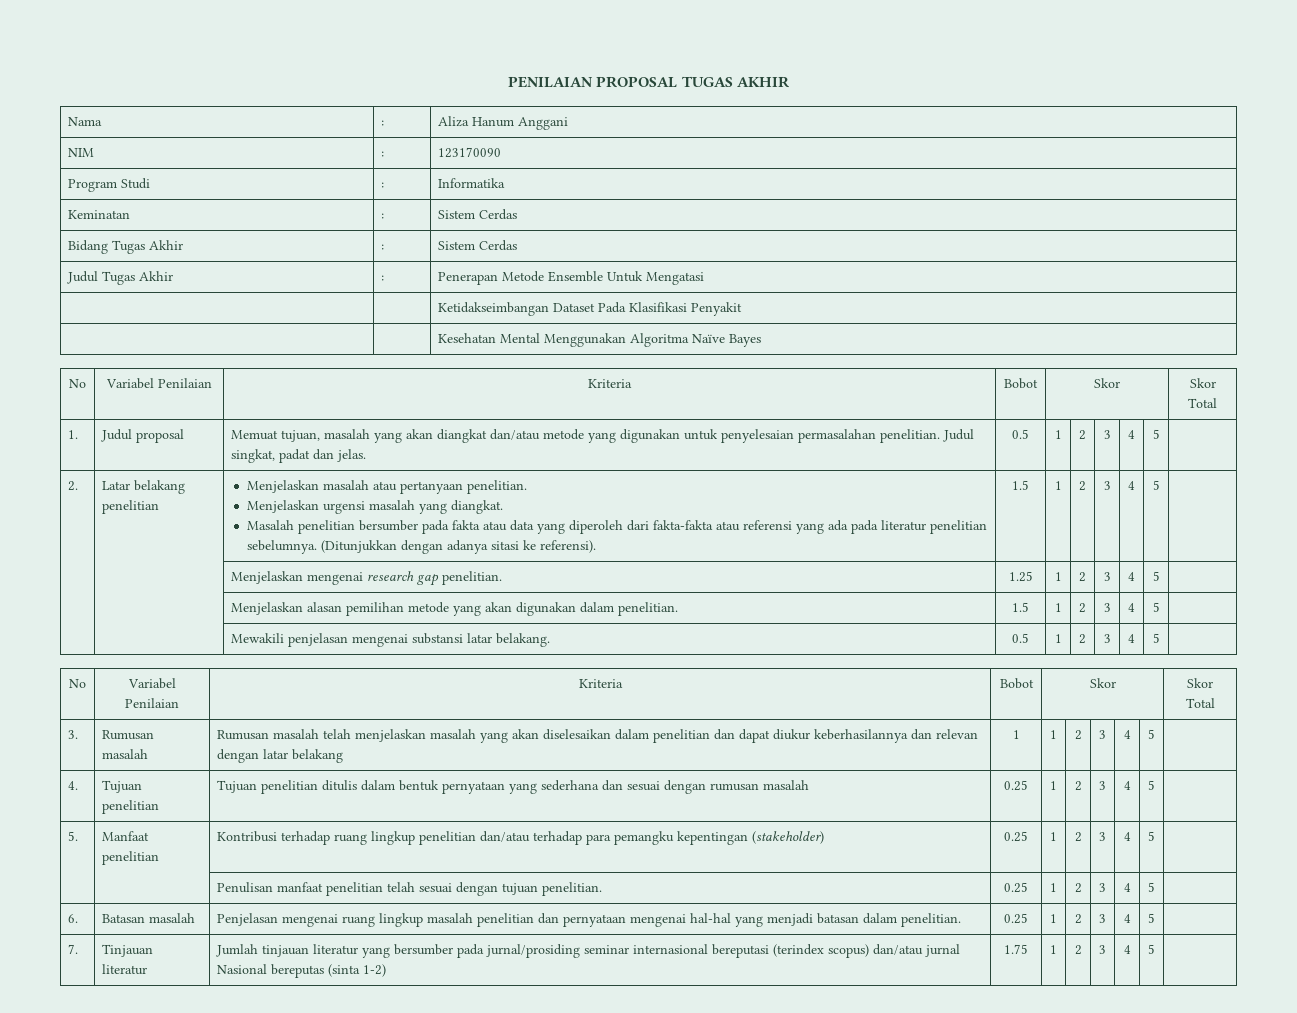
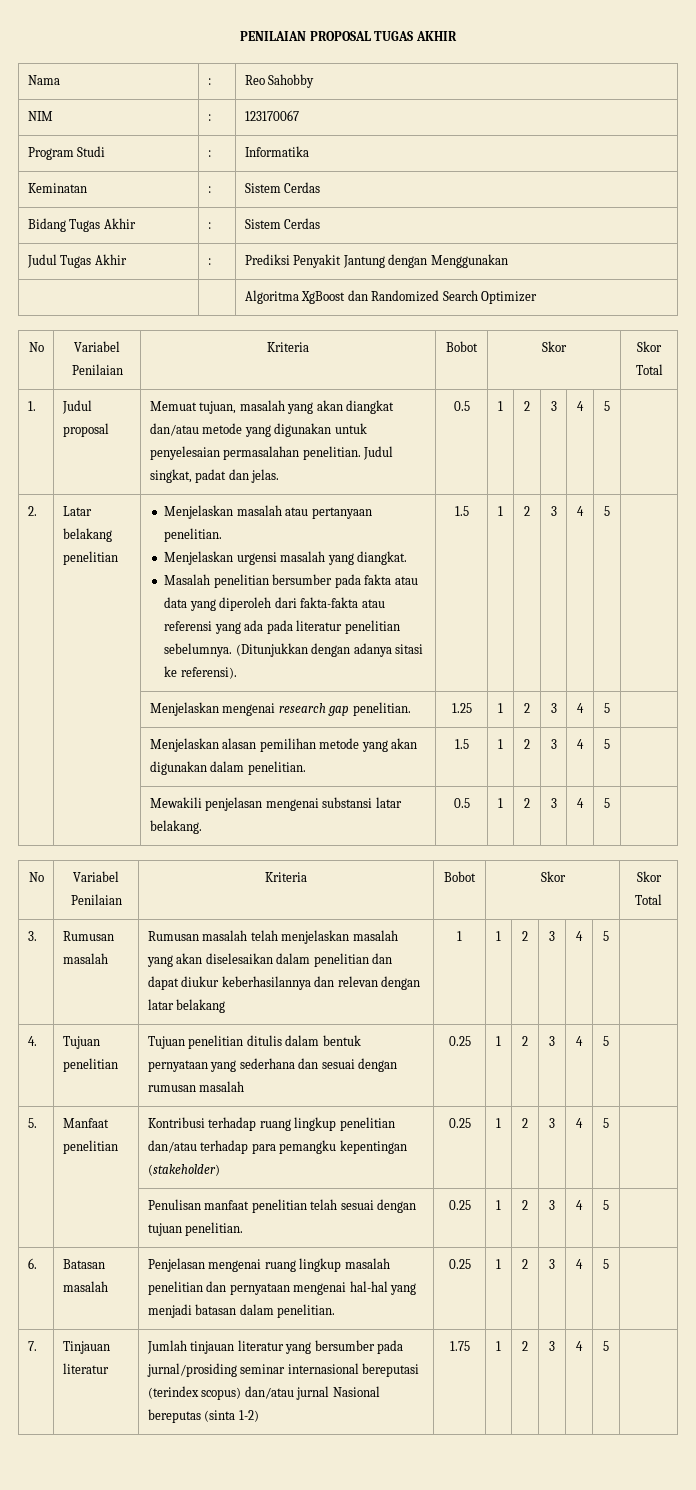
[438,116,569,130] Aliza Hanum Anggani -> [244,74,315,88] Reo Sahobby
[438,147,502,158] 123170090 -> [244,110,299,121] 123170067
[438,271,705,285] [438,302,743,316] [438,333,762,347] Penerapan Metode Ensemble Untuk Mengatasi // | | Ketidakseimbangan Dataset Pada Klasifikasi Penyakit // | | Kesehatan Mental Menggunakan Algoritma Naïve Bayes -> [244,254,508,268] [244,290,538,304] Prediksi Penyakit Jantung dengan Menggunakan // | | Algoritma XgBoost dan Randomized Search Optimizer

